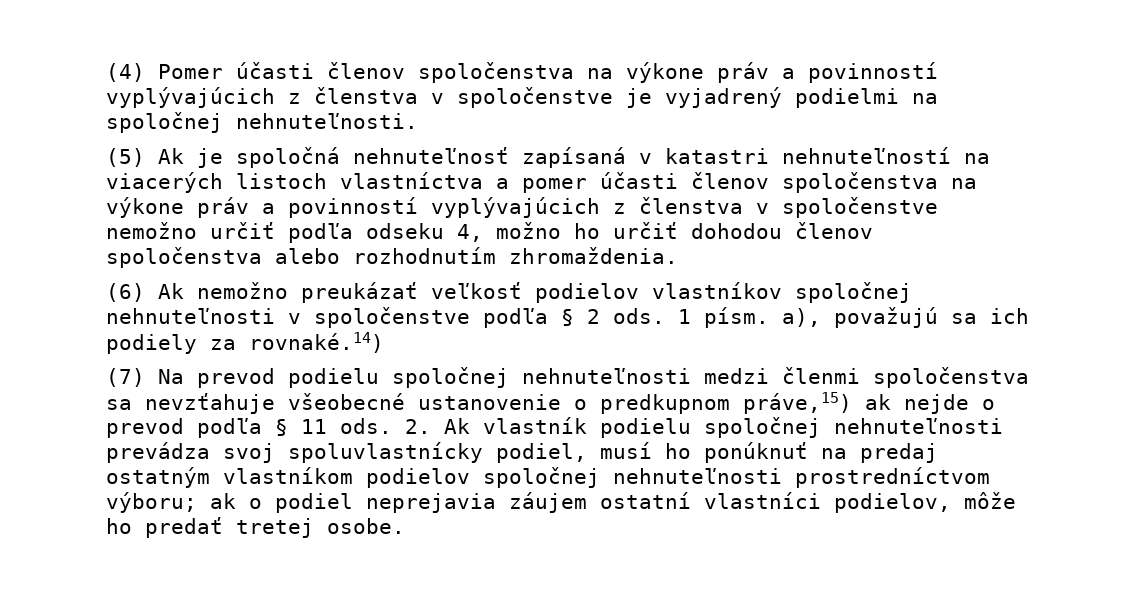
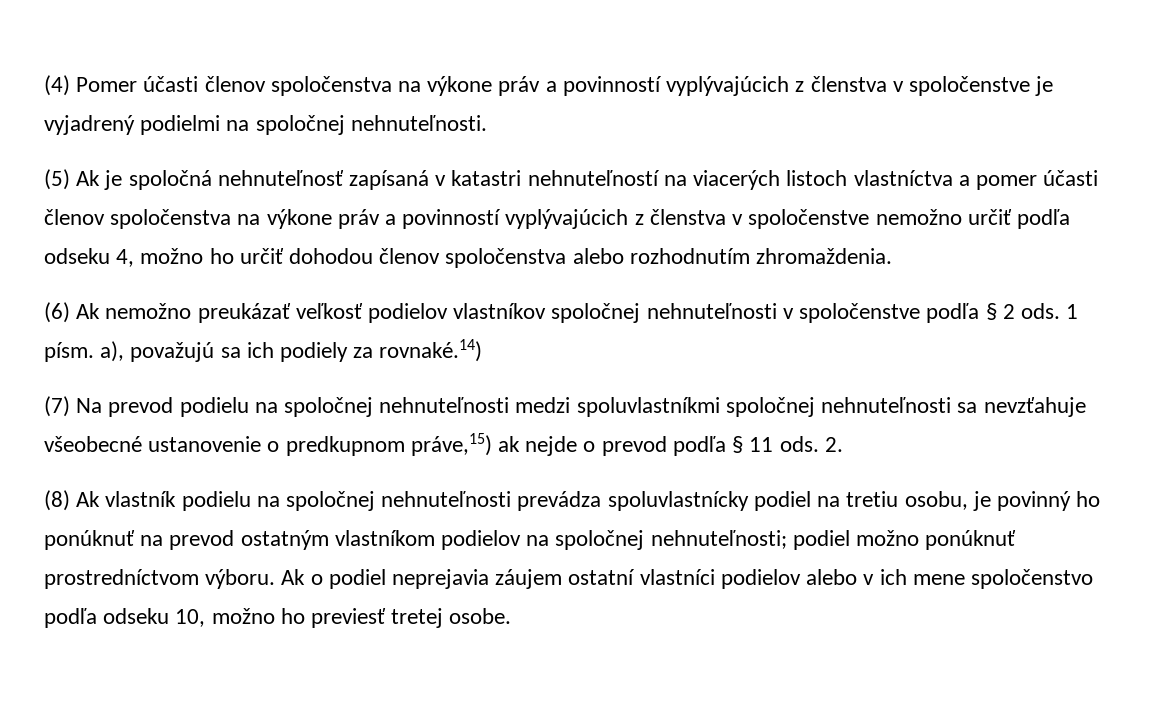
(379, 378) none -> [254,402,278,413] na
[782,367,1029,388] členmi spoločenstva -> [576,397,952,417] spoluvlastníkmi spoločnej nehnuteľnosti
(431, 426) none -> [44,490,70,511] // (8)
(691, 428) none -> [256,496,280,507] na
[223,442,652,463] svoj spoluvlastnícky podiel, musí -> [607,491,1071,511] spoluvlastnícky podiel na tretiu osobu, je povinný
[860,443,938,463] predaj -> [169,530,235,550] prevod
[483,467,990,488] [106,492,236,513] spoločnej nehnuteľnosti prostredníctvom výboru; ak -> [526,530,1017,550] [44,569,306,589] na spoločnej nehnuteľnosti; podiel možno ponúknuť prostredníctvom výboru. Ak
[834,492,1016,513] [106,517,223,538] podielov, môže ho predať -> [720,569,1093,589] [44,608,387,628] podielov alebo v ich mene spoločenstvo podľa odseku 10, možno ho previesť

